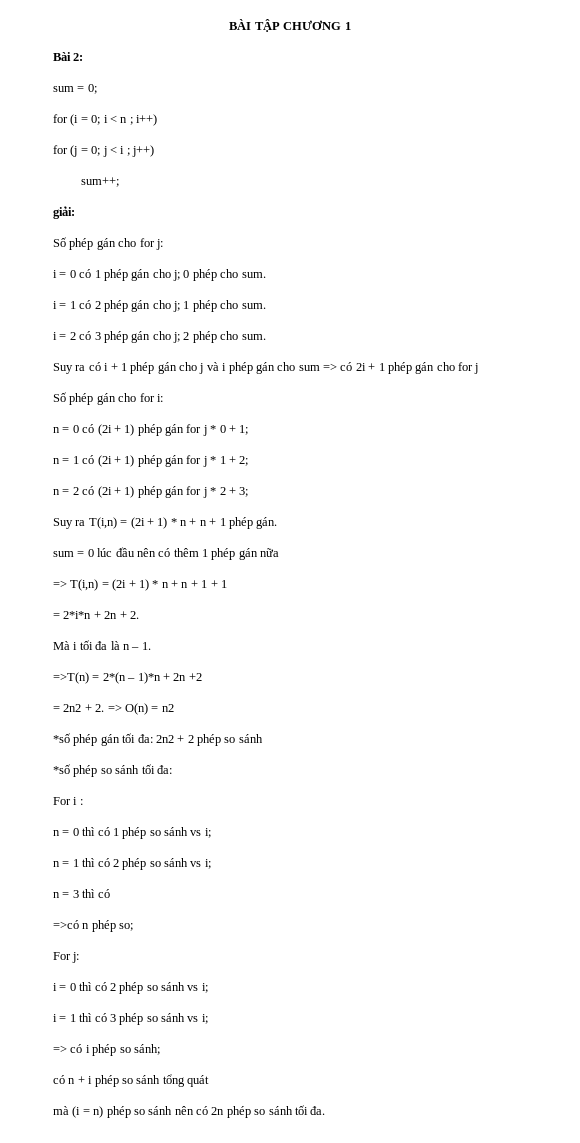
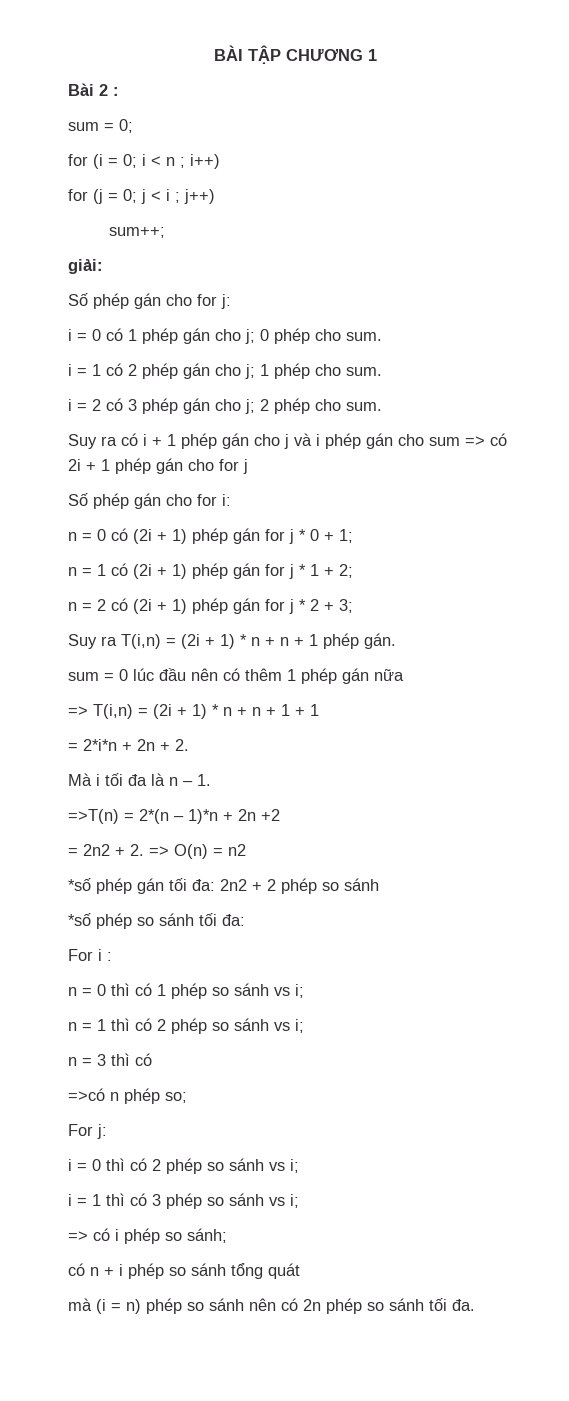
[73,53,84,61] 2: -> [99,84,119,96] 2 :

